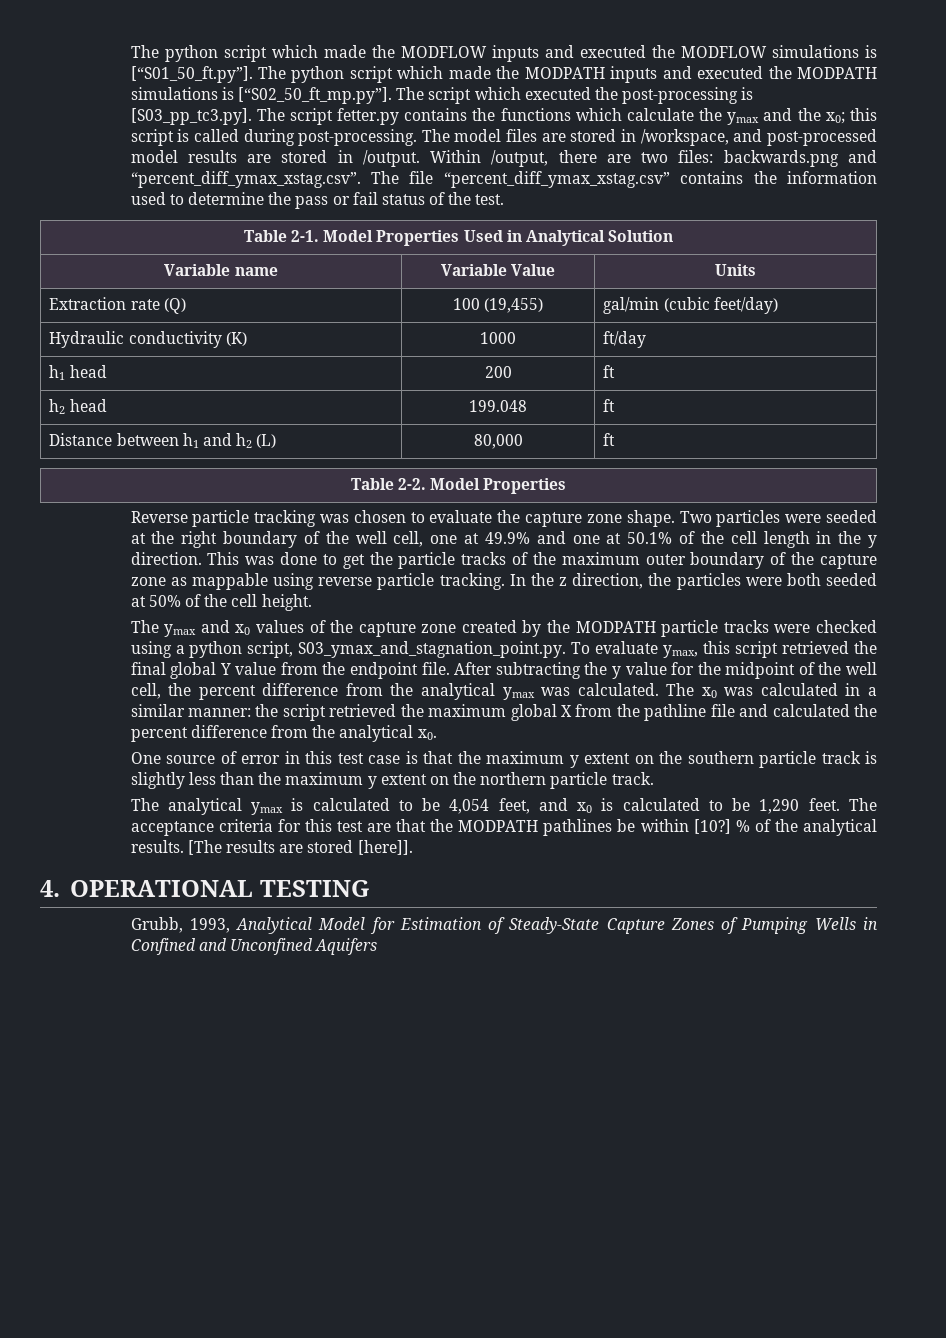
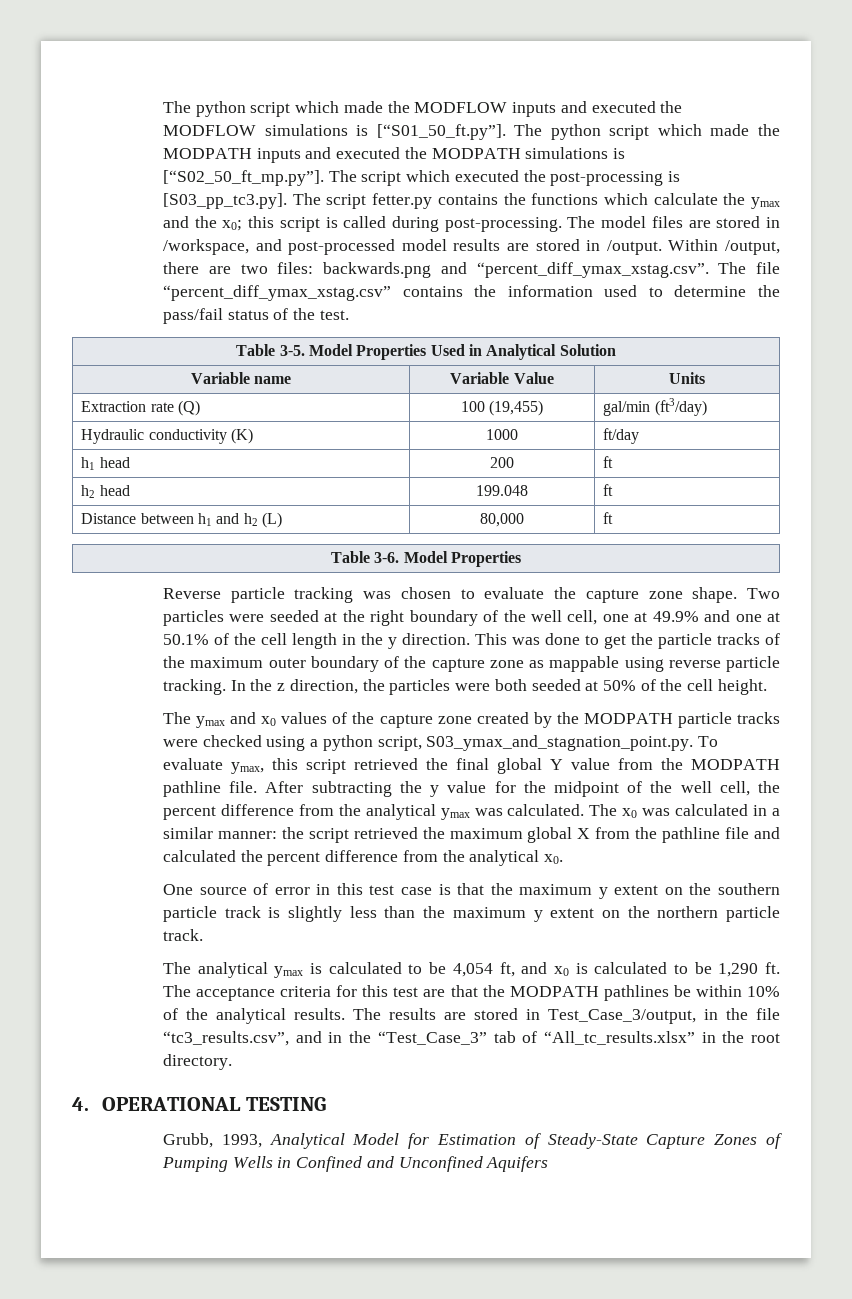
[295,192,378,209] pass or fail -> [163,308,224,324] pass/fail
[291,230,320,242] 2-1. -> [279,345,305,356] 3-5.
[663,297,778,314] (cubic feet/day) -> [654,398,707,416] (ft3/day)
[397,478,426,490] 2-2. -> [374,552,400,563] 3-6.
[350,662,419,679] endpoint -> [691,759,780,770] [163,781,222,797] MODPATH pathline
[498,798,530,814] feet, -> [499,962,515,977] ft,
[808,798,840,811] feet. -> [765,962,780,974] ft.
[693,819,750,834] [10?] % -> [747,986,780,997] 10%
[187,840,413,855] [The results are stored [here]]. -> [353,1008,780,1024] [163,1031,780,1046] [163,1054,233,1070] The results are stored in Test_Case_3/output, in the file “tc3_results.csv”, and in the “Test_Case_3” tab of “All_tc_results.xlsx” in the root directory.

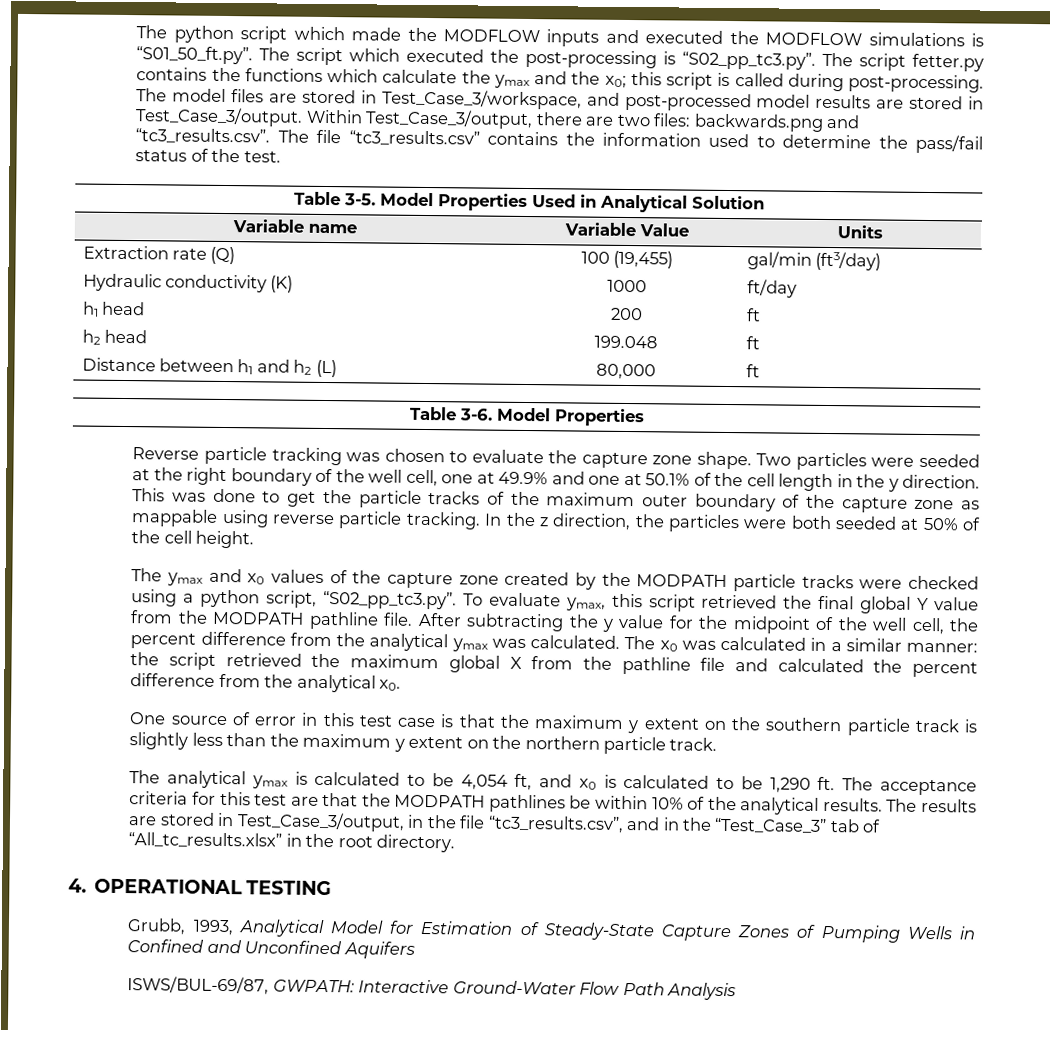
[376,124,780,140] [163,147,626,163] [163,170,325,186] [“S01_50_ft.py”]. The python script which made the MODPATH inputs and executed the MODPATH simulations is [“S02_50_ft_mp.py”]. -> [136,46,254,65] “S01_50_ft.py”.
[163,193,288,209] [S03_pp_tc3.py]. -> [682,51,817,70] “S02_pp_tc3.py”.
[163,239,250,255] /workspace, -> [381,89,582,110] Test_Case_3/workspace,
[606,239,781,255] /output. Within /output, -> [135,107,534,130] Test_Case_3/output. Within Test_Case_3/output,
[476,262,709,278] “percent_diff_ymax_xstag.csv”. -> [135,128,271,144] “tc3_results.csv”.
[163,285,392,301] “percent_diff_ymax_xstag.csv” -> [348,130,480,146] “tc3_results.csv”
[426,735,694,751] S03_ymax_and_stagnation_point.py. -> [323,590,458,610] “S02_pp_tc3.py”.
(549, 1164) none -> [127,976,737,1001] // ISWS/BUL-69/87, GWPATH: Interactive Ground-Water Flow Path Analysis

